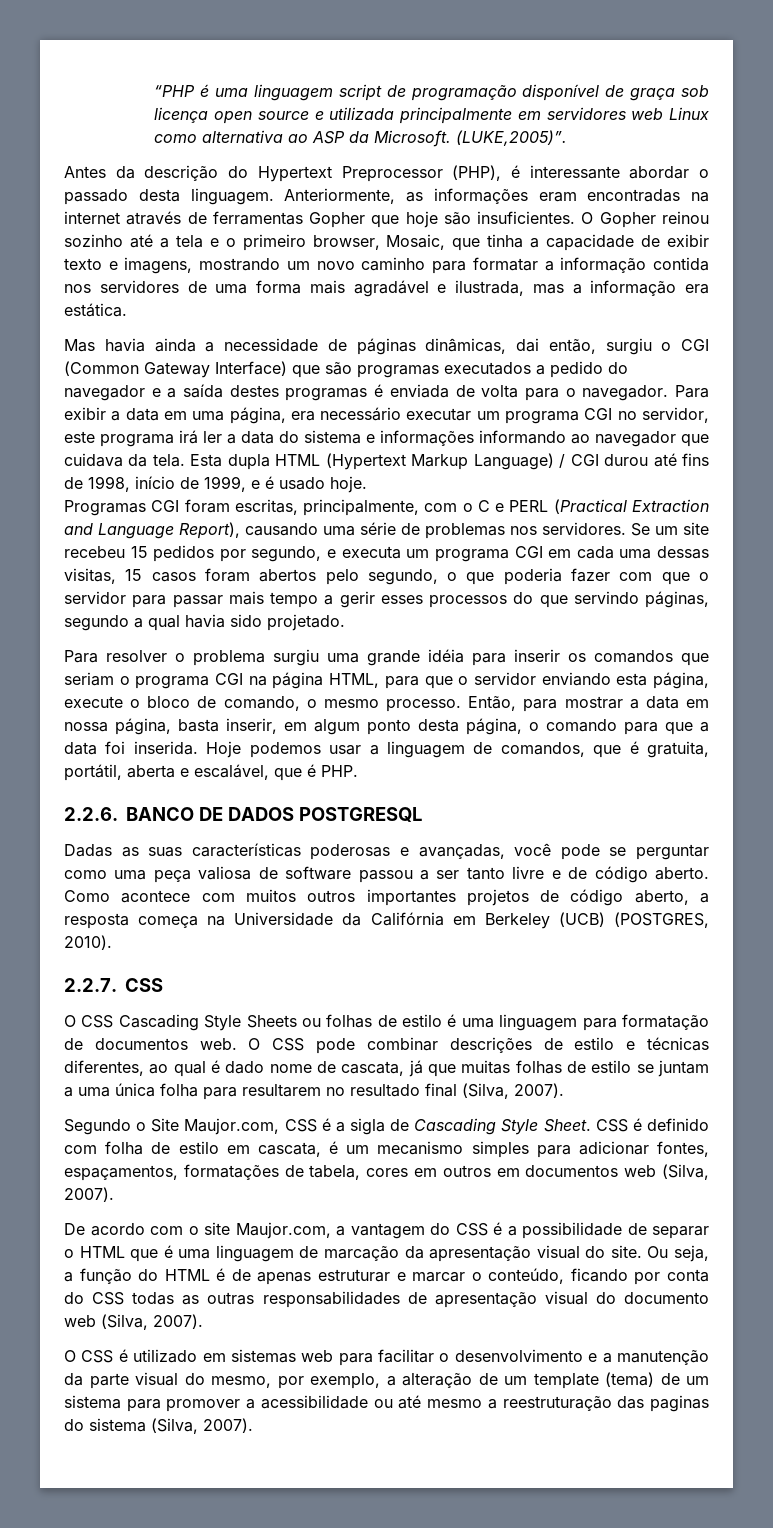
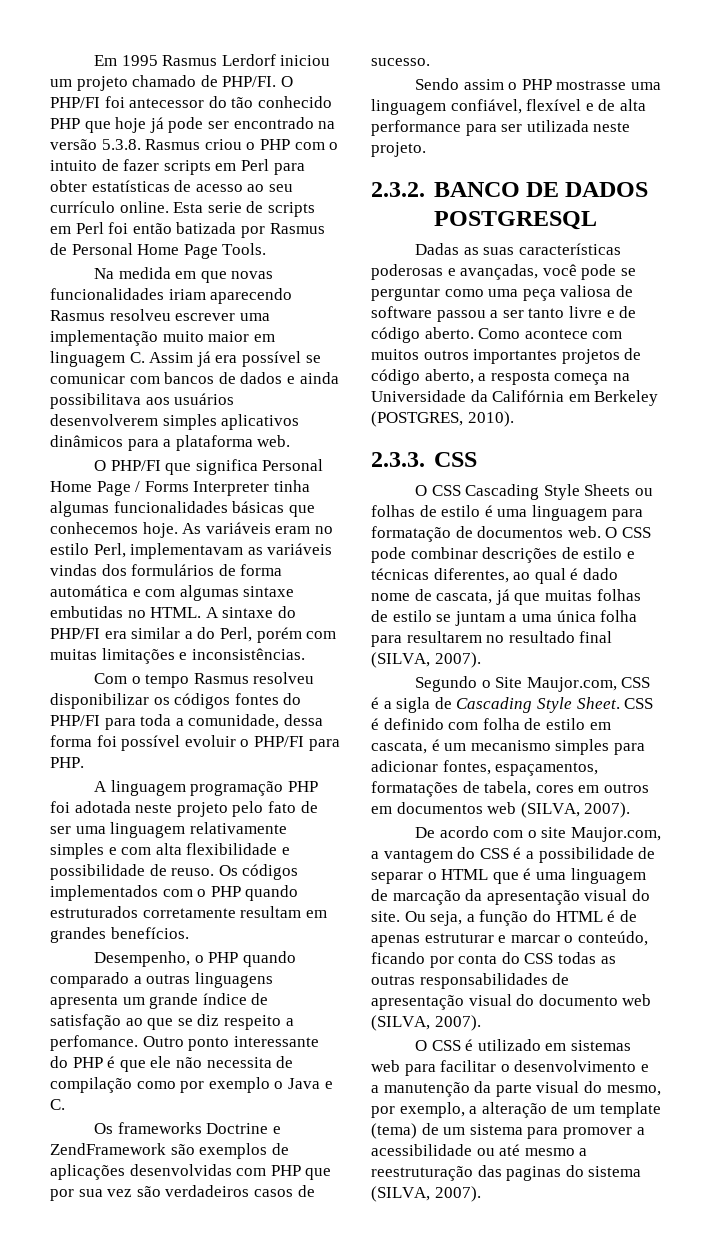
[154,84,710,101] [154,107,709,124] [154,130,568,147] [64,165,709,182] [64,188,709,205] [64,211,709,228] [64,234,709,251] [64,257,710,274] [64,280,709,297] [64,303,127,317] [64,338,709,355] [64,361,628,378] [64,384,709,401] [64,407,709,424] [64,430,709,447] [64,453,709,470] [64,476,367,493] [64,499,709,516] [64,522,709,539] [64,545,710,562] [64,568,709,585] [64,591,709,608] [64,614,345,631] [64,649,709,666] [64,672,709,689] [64,696,709,712] [64,718,709,735] [64,741,709,758] [64,764,358,781] [64,807,118,821] “PHP é uma linguagem script de programação disponível de graça sob licença open source e utilizada principalmente em servidores web Linux como alternativa ao ASP da Microsoft. (LUKE,2005)”. // Antes da descrição do Hypertext Preprocessor (PHP), é interessante abordar o passado desta linguagem. Anteriormente, as informações eram encontradas na internet através de ferramentas Gopher que hoje são insuficientes. O Gopher reinou sozinho até a tela e o primeiro browser, Mosaic, que tinha a capacidade de exibir texto e imagens, mostrando um novo caminho para formatar a informação contida nos servidores de uma forma mais agradável e ilustrada, mas a informação era estática. // Mas havia ainda a necessidade de páginas dinâmicas, dai então, surgiu o CGI (Common Gateway Interface) que são programas executados a pedido do navegador e a saída destes programas é enviada de volta para o navegador. Para exibir a data em uma página, era necessário executar um programa CGI no servidor, este programa irá ler a data do sistema e informações informando ao navegador que cuidava da tela. Esta dupla HTML (Hypertext Markup Language) / CGI durou até fins de 1998, início de 1999, e é usado hoje. // Programas CGI foram escritas, principalmente, com o C e PERL (Practical Extraction and Language Report), causando uma série de problemas nos servidores. Se um site recebeu 15 pedidos por segundo, e executa um programa CGI em cada uma dessas visitas, 15 casos foram abertos pelo segundo, o que poderia fazer com que o servidor para passar mais tempo a gerir esses processos do que servindo páginas, segundo a qual havia sido projetado. // Para resolver o problema surgiu uma grande idéia para inserir os comandos que seriam o programa CGI na página HTML, para que o servidor enviando esta página, execute o bloco de comando, o mesmo processo. Então, para mostrar a data em nossa página, basta inserir, em algum ponto desta página, o comando para que a data foi inserida. Hoje podemos usar a linguagem de comandos, que é gratuita, portátil, aberta e escalável, que é PHP. // 2.2.6. -> [93,54,331,66] [50,75,293,91] [50,96,332,108] [50,117,336,133] [50,139,339,150] [50,159,305,175] [50,180,293,192] [50,201,315,217] [50,222,325,238] [50,243,267,259] [93,267,274,283] [50,288,293,304] [50,309,270,321] [50,330,275,346] [50,351,321,367] [50,372,339,384] [50,393,235,409] [50,414,300,430] [50,435,291,451] [93,459,324,475] [50,480,310,496] [50,501,315,517] [50,522,333,538] [50,543,333,559] [50,564,283,576] [50,585,295,601] [50,606,296,618] [50,627,337,643] [50,648,305,664] [93,672,315,688] [50,693,302,709] [50,714,323,730] [50,735,340,751] [50,757,84,768] [93,780,318,796] [50,801,318,817] [50,822,287,838] [50,843,290,859] [50,864,299,880] [50,885,299,901] [50,906,327,918] [50,927,189,943] [93,951,296,967] [50,972,273,988] [50,993,269,1009] [50,1014,294,1030] [50,1035,319,1051] [50,1056,294,1072] [50,1077,333,1093] [50,1099,65,1110] [93,1122,281,1134] [50,1143,289,1159] [50,1164,332,1180] [50,1185,315,1201] [371,58,430,66] [414,78,661,90] [371,99,646,115] [371,120,631,136] [371,142,426,157] [371,182,425,197] Em 1995 Rasmus Lerdorf iniciou um projeto chamado de PHP/FI. O PHP/FI foi antecessor do tão conhecido PHP que hoje já pode ser encontrado na versão 5.3.8. Rasmus criou o PHP com o intuito de fazer scripts em Perl para obter estatísticas de acesso ao seu currículo online. Esta serie de scripts em Perl foi então batizada por Rasmus de Personal Home Page Tools. // Na medida em que novas funcionalidades iriam aparecendo Rasmus resolveu escrever uma implementação muito maior em linguagem C. Assim já era possível se comunicar com bancos de dados e ainda possibilitava aos usuários desenvolverem simples aplicativos dinâmicos para a plataforma web. // O PHP/FI que significa Personal Home Page / Forms Interpreter tinha algumas funcionalidades básicas que conhecemos hoje. As variáveis eram no estilo Perl, implementavam as variáveis vindas dos formulários de forma automática e com algumas sintaxe embutidas no HTML. A sintaxe do PHP/FI era similar a do Perl, porém com muitas limitações e inconsistências. // Com o tempo Rasmus resolveu disponibilizar os códigos fontes do PHP/FI para toda a comunidade, dessa forma foi possível evoluir o PHP/FI para PHP. // A linguagem programação PHP foi adotada neste projeto pelo fato de ser uma linguagem relativamente simples e com alta flexibilidade e possibilidade de reuso. Os códigos implementados com o PHP quando estruturados corretamente resultam em grandes benefícios. // Desempenho, o PHP quando comparado a outras linguagens apresenta um grande índice de satisfação ao que se diz respeito a perfomance. Outro ponto interessante do PHP é que ele não necessita de compilação como por exemplo o Java e C. // Os frameworks Doctrine e ZendFramework são exemplos de aplicações desenvolvidas com PHP que por sua vez são verdadeiros casos de sucesso. // Sendo assim o PHP mostrasse uma linguagem confiável, flexível e de alta performance para ser utilizada neste projeto. // 2.3.2.
[558,912,605,927] (UCB) -> (659, 398) none
[64,978,117,992] 2.2.7. -> [371,452,425,467] 2.3.3.
[462,1083,509,1099] (Silva, -> [371,652,430,668] (SILVA,
[662,1164,709,1180] (Silva, -> [520,802,580,818] (SILVA,
[101,1314,148,1330] (Silva, -> [371,1015,430,1031] (SILVA,
[151,1418,198,1434] (Silva, -> [371,1186,430,1202] (SILVA,

